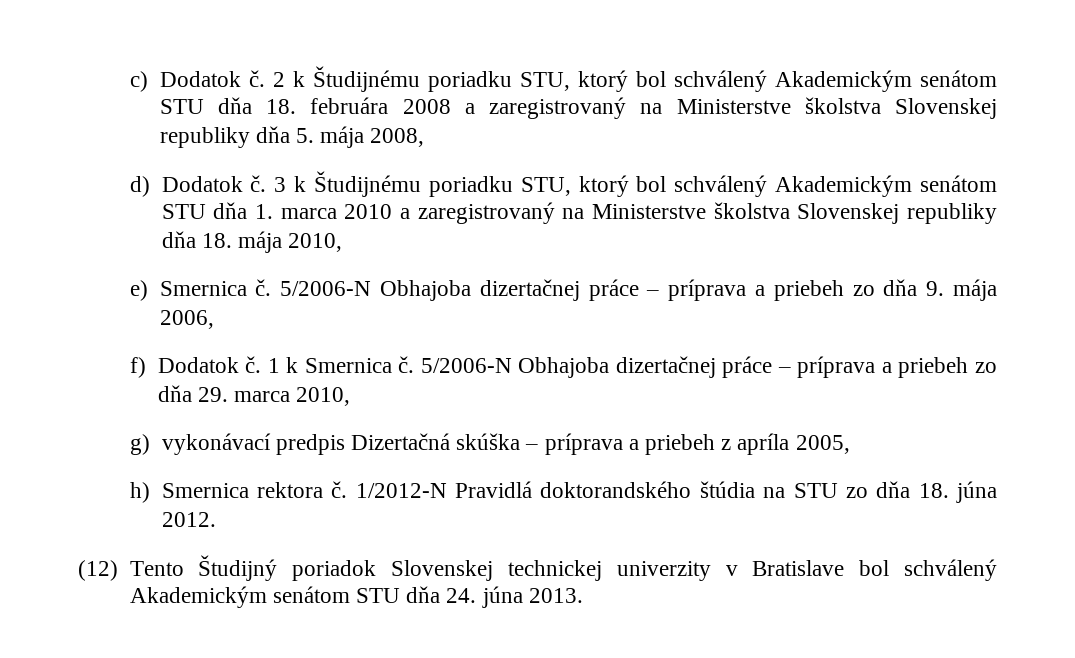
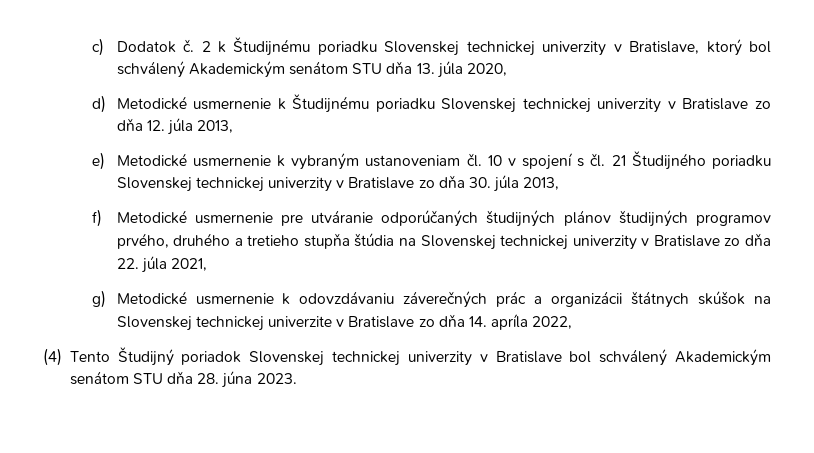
[519,70,997,92] [159,97,998,119] [159,126,425,148] [130,171,998,197] [161,202,997,224] [161,231,343,253] [130,279,998,301] [159,310,214,329] [130,356,997,378] [157,385,351,406] [130,433,850,455] [130,481,998,503] [161,512,216,527] [78,560,118,581] STU, ktorý bol schválený Akademickým senátom STU dňa 18. februára 2008 a zaregistrovaný na Ministerstve školstva Slovenskej republiky dňa 5. mája 2008, // d) Dodatok č. 3 k Študijnému poriadku STU, ktorý bol schválený Akademickým senátom STU dňa 1. marca 2010 a zaregistrovaný na Ministerstve školstva Slovenskej republiky dňa 18. mája 2010, // e) Smernica č. 5/2006-N Obhajoba dizertačnej práce – príprava a priebeh zo dňa 9. mája 2006, // f) Dodatok č. 1 k Smernica č. 5/2006-N Obhajoba dizertačnej práce – príprava a priebeh zo dňa 29. marca 2010, // g) vykonávací predpis Dizertačná skúška – príprava a priebeh z apríla 2005, // h) Smernica rektora č. 1/2012-N Pravidlá doktorandského štúdia na STU zo dňa 18. júna 2012. // (12) -> [384,39,771,56] [116,61,507,78] [92,94,772,113] [116,118,234,135] [92,151,771,170] [116,175,560,192] [92,209,772,227] [116,233,771,250] [116,256,207,273] [92,290,772,308] [116,314,573,331] [43,348,62,366] Slovenskej technickej univerzity v Bratislave, ktorý bol schválený Akademickým senátom STU dňa 13. júla 2020, // d) Metodické usmernenie k Študijnému poriadku Slovenskej technickej univerzity v Bratislave zo dňa 12. júla 2013, // e) Metodické usmernenie k vybraným ustanoveniam čl. 10 v spojení s čl. 21 Študijného poriadku Slovenskej technickej univerzity v Bratislave zo dňa 30. júla 2013, // f) Metodické usmernenie pre utváranie odporúčaných študijných plánov študijných programov prvého, druhého a tretieho stupňa štúdia na Slovenskej technickej univerzity v Bratislave zo dňa 22. júla 2021, // g) Metodické usmernenie k odovzdávaniu záverečných prác a organizácii štátnych skúšok na Slovenskej technickej univerzite v Bratislave zo dňa 14. apríla 2022, // (4)
[446,586,583,608] 24. júna 2013. -> [197,371,297,388] 28. júna 2023.

